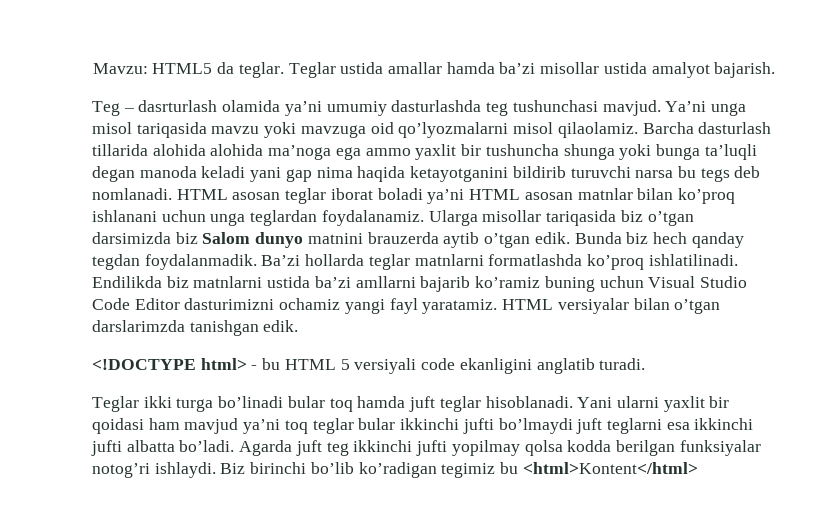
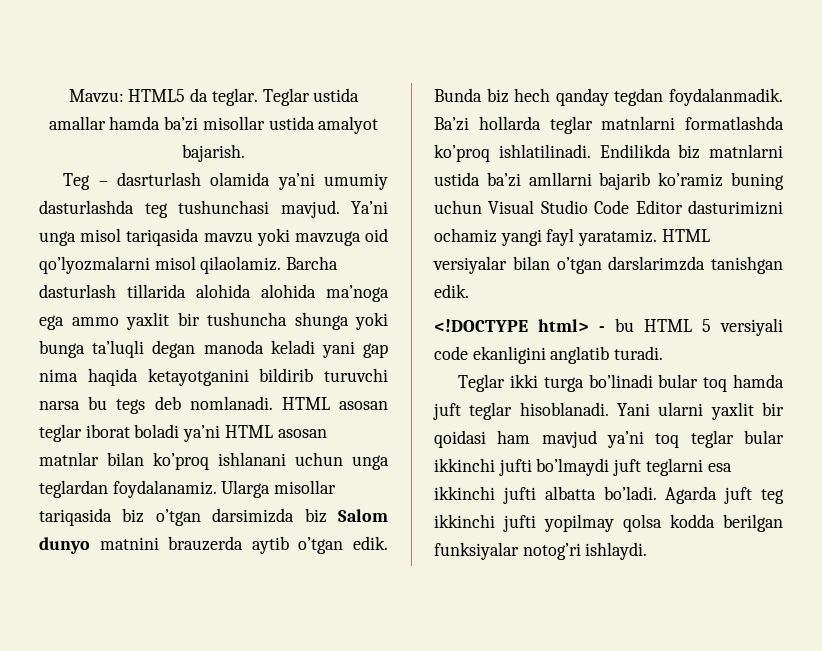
[220,462,698,478] Biz birinchi bo’lib ko’radigan tegimiz bu <html>Kontent</html> -> (648, 551) none

